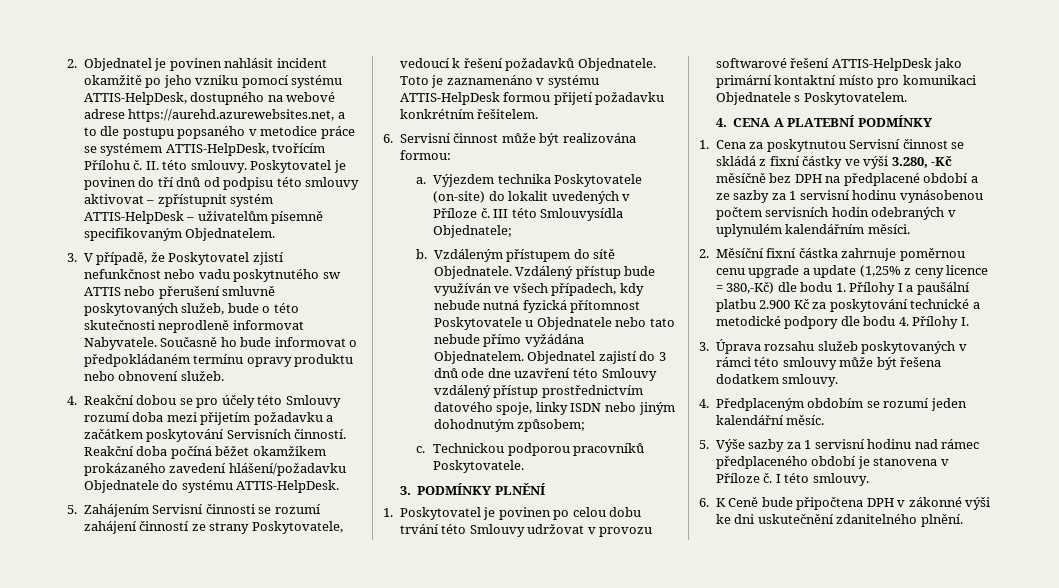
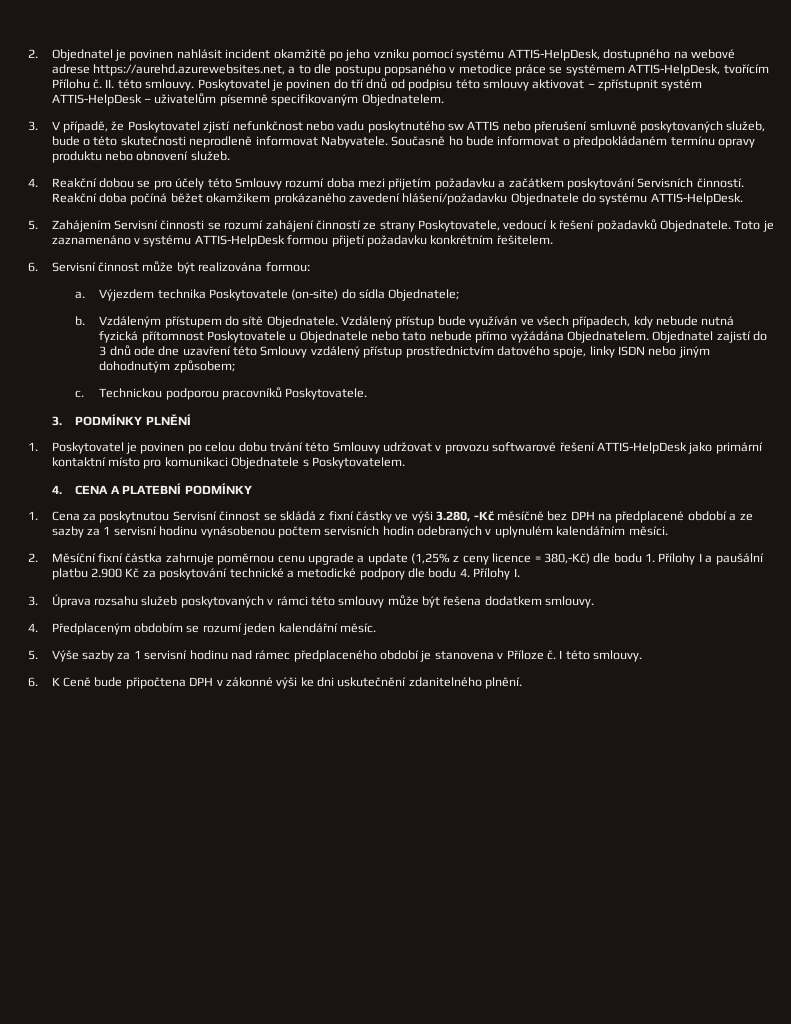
[508,191,631,204] [433,208,624,221] lokalit uvedených v Příloze č. III této Smlouvysídla -> [359,289,386,299] sídla

